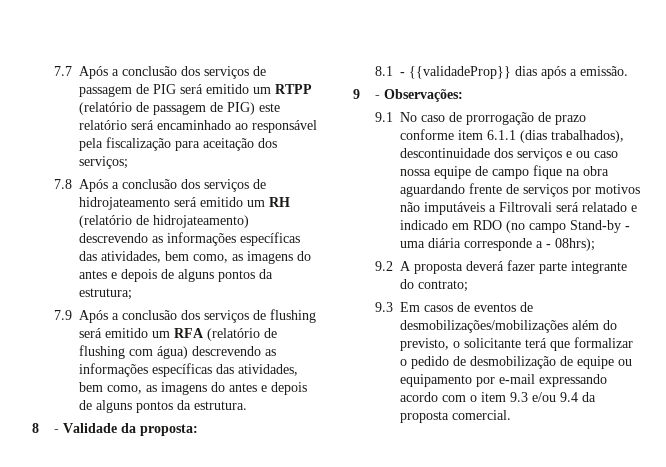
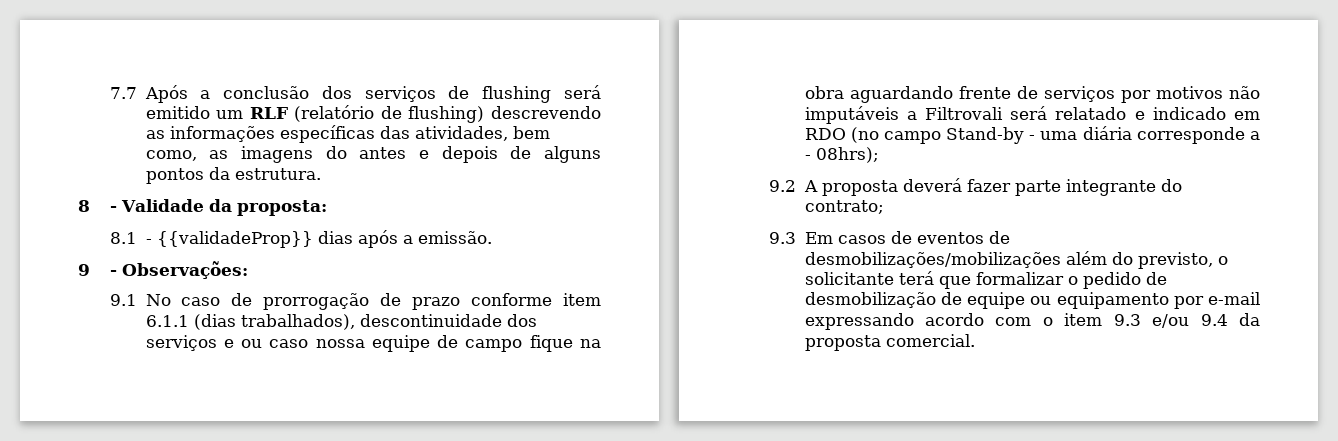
[79,84,313,97] [79,102,281,115] [79,120,318,133] [79,137,278,151] [79,156,129,169] [54,179,267,192] [79,197,291,210] [79,215,250,228] [79,232,301,246] [79,251,312,264] [79,269,274,282] [79,288,133,300] [54,310,267,323] passagem de PIG será emitido um RTPP (relatório de passagem de PIG) este relatório será encaminhado ao responsável pela fiscalização para aceitação dos serviços; // 7.8 Após a conclusão dos serviços de hidrojateamento será emitido um RH (relatório de hidrojateamento) descrevendo as informações específicas das atividades, bem como, as imagens do antes e depois de alguns pontos da estrutura; // 7.9 Após a conclusão dos serviços de -> (470, 92) none
[174,328,278,341] [79,345,189,359] RFA (relatório de flushing com água) -> [249,105,485,123] RLF (relatório de flushing)

